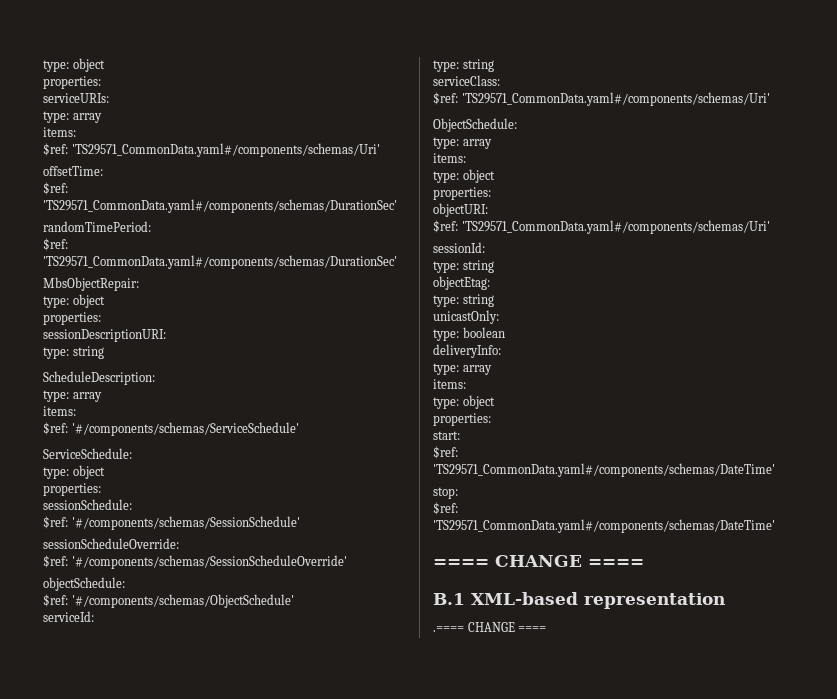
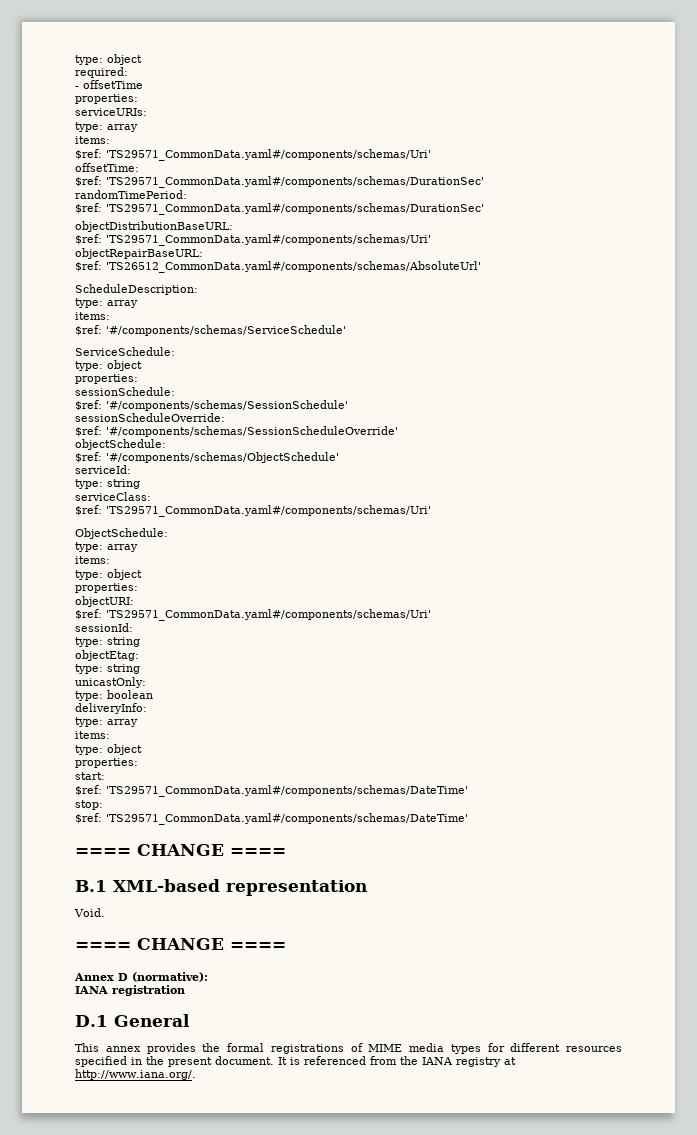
[43,58,105,72] type: object -> [75,54,142,65] [75,67,128,78] [75,80,143,89] type: object // required: // - offsetTime
[43,277,139,291] [43,294,105,308] [43,312,101,325] [43,329,166,342] [43,346,104,359] MbsObjectRepair: // type: object // properties: // sessionDescriptionURI: // type: string -> [75,221,233,232] [75,234,431,246] [75,248,203,259] [75,261,481,273] objectDistributionBaseURL: // $ref: 'TS29571_CommonData.yaml#/components/schemas/Uri' // objectRepairBaseURL: // $ref: 'TS26512_CommonData.yaml#/components/schemas/AbsoluteUrl'
[433,622,547,632] .==== CHANGE ==== -> [74,908,105,917] [75,938,286,950] [74,972,208,982] [75,985,185,996] [75,1014,190,1027] [75,1043,622,1054] [75,1056,516,1067] [75,1069,196,1080] Void. // ==== CHANGE ==== // Annex D (normative): // IANA registration // D.1 General // This annex provides the formal registrations of MIME media types for different resources specified in the present document. It is referenced from the IANA registry at http://www.iana.org/.

